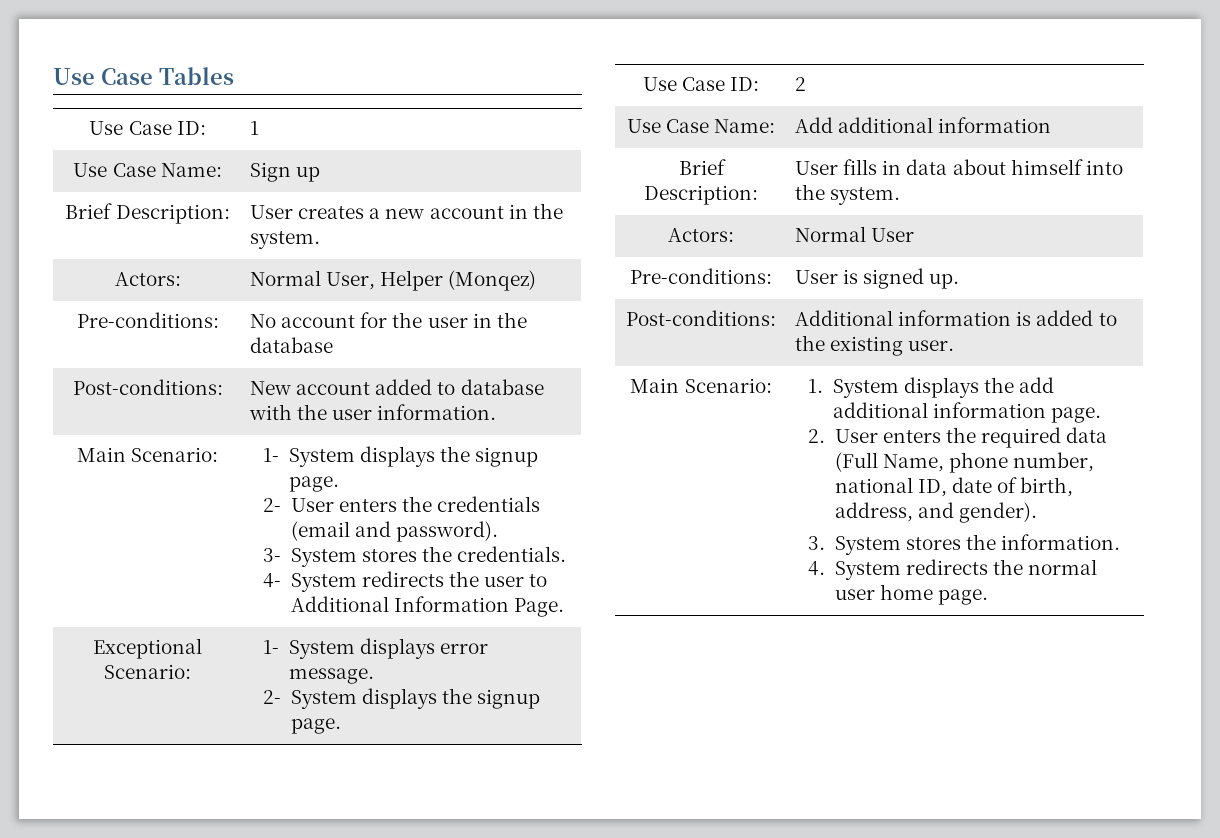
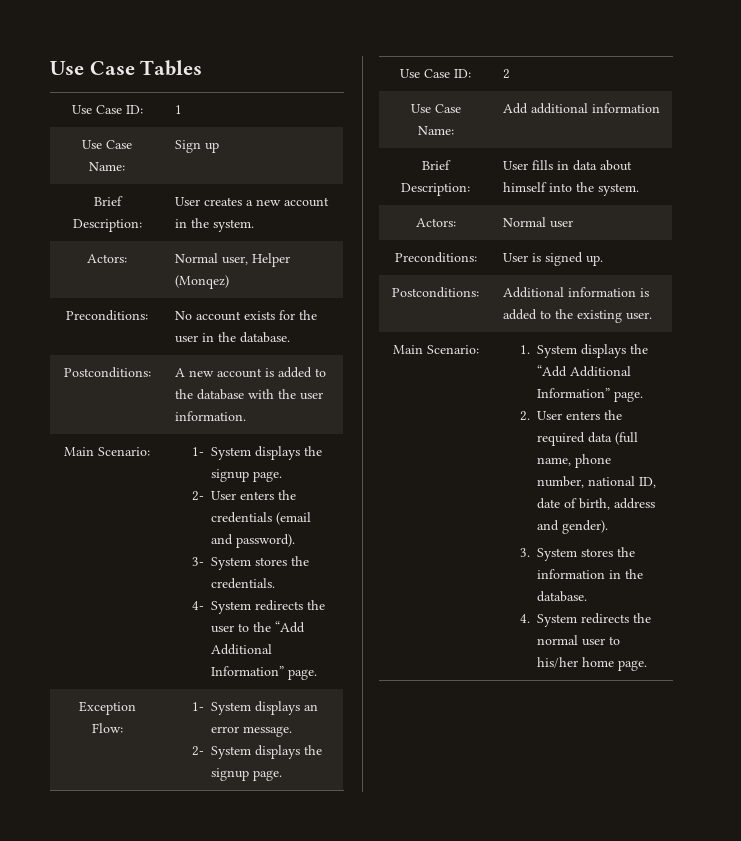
[326,272,376,290] User, -> [222,256,249,265] user,
[76,312,219,328] Pre-conditions: -> [66,310,148,321] Preconditions:
(356, 321) none -> [244,311,276,320] exists
[250,337,334,353] [72,379,223,395] [250,379,456,395] database // Post-conditions: | New account added to -> [240,332,291,343] [63,367,151,378] [175,367,327,378] [175,389,194,399] database. // Postconditions: | A new account is added to the
[290,596,564,617] [93,638,202,659] [104,664,191,679] [263,638,435,659] Additional Information Page. // Exceptional Scenario: | 1- System displays -> [253,621,306,633] [211,644,273,655] [211,666,318,680] [78,701,136,715] [91,723,123,733] [192,701,319,715] the “Add Additional Information” page. // Exception Flow: | 1- System displays an
[871,228,915,242] [630,268,772,284] User // Pre-conditions: -> [550,220,574,228] [394,252,477,263] user // Preconditions:
[626,310,776,326] Post-conditions: -> [392,287,479,298] Postconditions:
[1018,377,1054,393] [832,402,1046,418] add additional information -> [537,365,632,377] [537,388,611,398] “Add Additional Information”
[834,452,944,472] (Full Name, -> [615,432,639,445] [537,457,572,466] (full name,
[834,502,913,522] address, -> [614,498,656,509] address
[1000,534,1120,550] information. -> [537,569,644,579] [537,591,588,602] information in the database.
(875, 594) none -> [609,636,621,645] [537,657,579,668] to his/her

